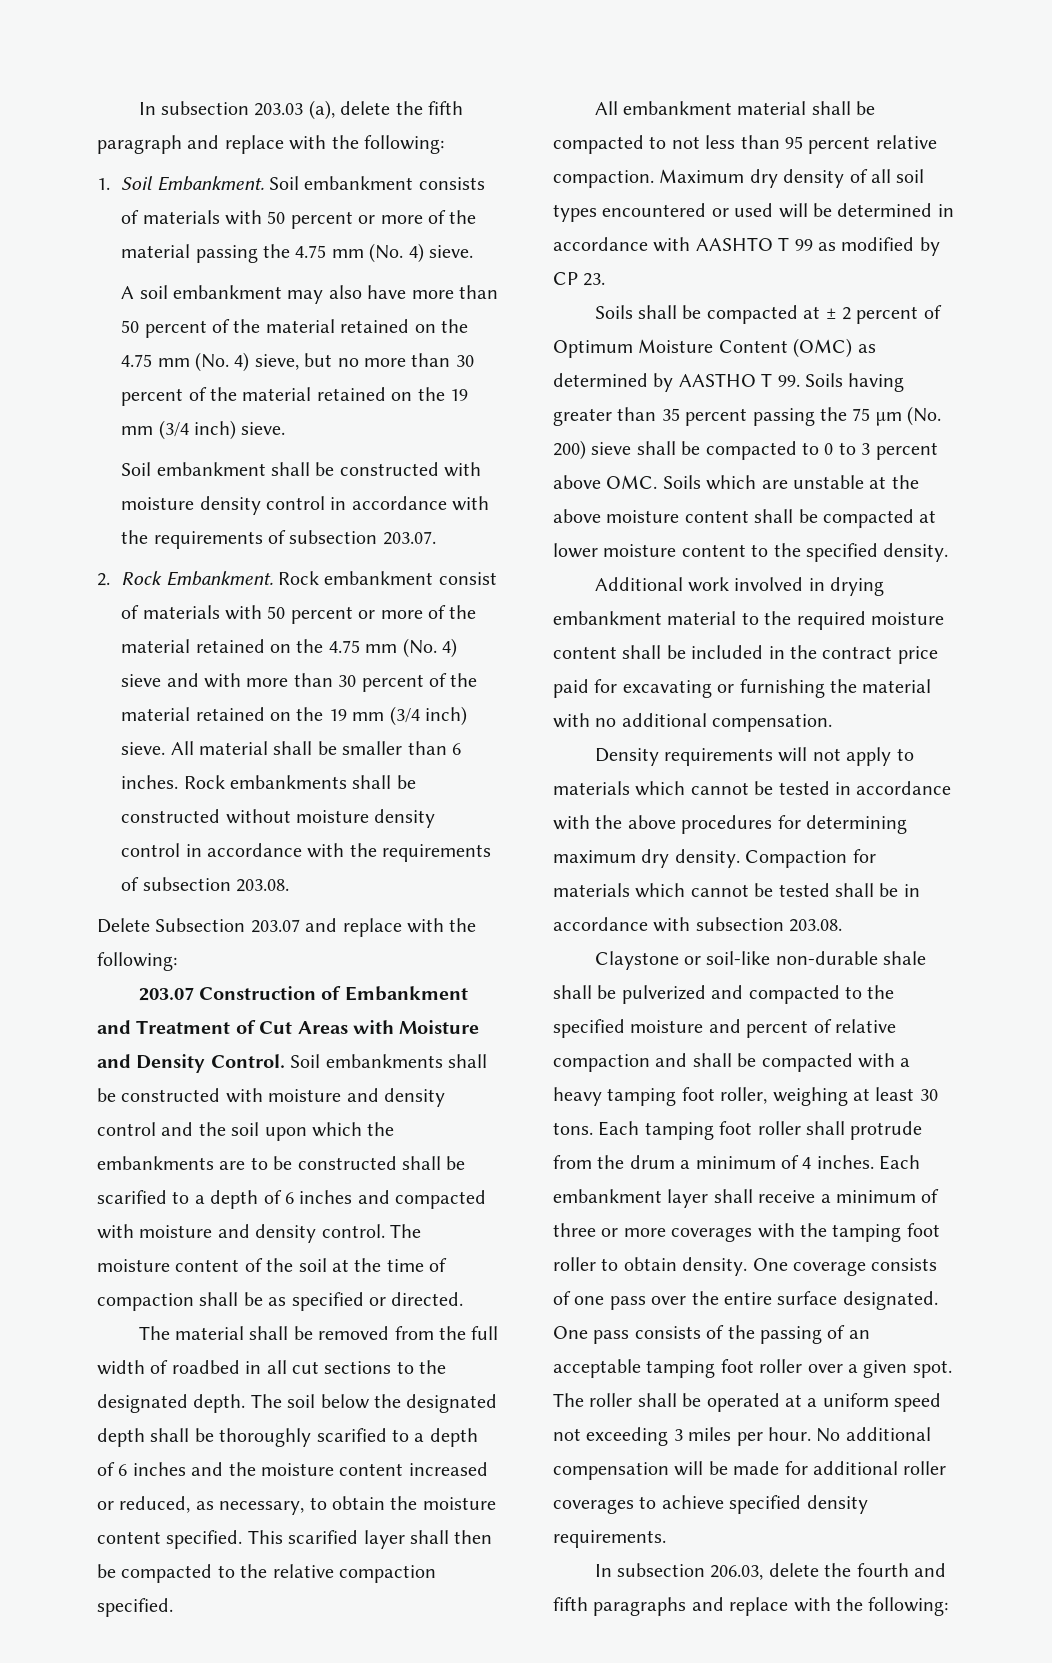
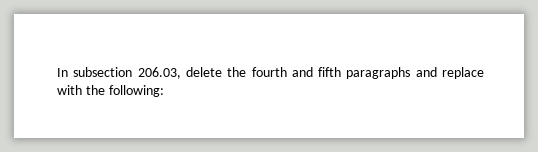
[138,100,463,120] [97,135,444,154] [97,176,485,191] [121,210,477,229] [121,243,473,263] [121,285,498,304] [121,319,468,338] [121,352,474,372] [121,387,468,406] [121,420,286,440] [121,462,482,477] [121,496,490,515] [121,530,436,549] [97,571,497,586] [121,605,477,624] [121,638,457,658] [121,673,478,692] [121,706,467,726] [121,741,461,755] [121,775,416,789] [121,809,436,828] [121,843,492,862] [121,877,289,892] [97,918,477,937] [97,952,177,971] [138,986,468,1001] [97,1020,480,1034] [97,1054,487,1073] [97,1088,445,1107] [97,1122,395,1141] [97,1156,466,1170] [97,1190,487,1209] [97,1224,421,1243] [97,1258,448,1272] [97,1292,464,1311] [138,1326,499,1340] [97,1360,447,1375] [97,1394,498,1413] [97,1428,478,1447] [97,1462,488,1476] [97,1496,496,1515] [97,1530,493,1549] [97,1564,436,1583] [97,1598,173,1617] [594,101,876,115] [553,135,937,154] [553,169,925,188] [553,203,954,222] [553,237,940,256] [553,272,606,286] [594,305,942,324] [553,338,876,358] [553,373,905,392] [553,406,942,426] [553,440,938,460] [553,475,919,490] [553,509,937,528] [553,543,949,562] [594,577,885,596] [553,611,944,630] [553,645,938,664] [553,679,932,698] [553,713,833,732] [594,747,914,766] [553,781,952,796] [553,815,907,834] [553,849,876,868] [553,883,920,898] [553,917,843,932] [594,951,927,970] [553,985,895,1004] [553,1019,896,1038] [553,1053,911,1072] [553,1087,938,1106] [553,1121,923,1140] [553,1155,921,1170] [553,1189,940,1208] [553,1223,940,1242] [553,1257,938,1276] [553,1291,938,1310] [553,1325,870,1344] [553,1359,952,1378] [553,1393,942,1412] [553,1427,931,1446] [553,1461,947,1480] [553,1495,868,1514] [553,1530,666,1548] [594,1563,705,1577] In subsection 203.03 (a), delete the fifth paragraph and replace with the following: // 1. Soil Embankment. Soil embankment consists of materials with 50 percent or more of the material passing the 4.75 mm (No. 4) sieve. // A soil embankment may also have more than 50 percent of the material retained on the 4.75 mm (No. 4) sieve, but no more than 30 percent of the material retained on the 19 mm (3/4 inch) sieve. // Soil embankment shall be constructed with moisture density control in accordance with the requirements of subsection 203.07. // 2. Rock Embankment. Rock embankment consist of materials with 50 percent or more of the material retained on the 4.75 mm (No. 4) sieve and with more than 30 percent of the material retained on the 19 mm (3/4 inch) sieve. All material shall be smaller than 6 inches. Rock embankments shall be constructed without moisture density control in accordance with the requirements of subsection 203.08. // Delete Subsection 203.07 and replace with the following: // 203.07 Construction of Embankment and Treatment of Cut Areas with Moisture and Density Control. Soil embankments shall be constructed with moisture and density control and the soil upon which the embankments are to be constructed shall be scarified to a depth of 6 inches and compacted with moisture and density control. The moisture content of the soil at the time of compaction shall be as specified or directed. // The material shall be removed from the full width of roadbed in all cut sections to the designated depth. The soil below the designated depth shall be thoroughly scarified to a depth of 6 inches and the moisture content increased or reduced, as necessary, to obtain the moisture content specified. This scarified layer shall then be compacted to the relative compaction specified. // All embankment material shall be compacted to not less than 95 percent relative compaction. Maximum dry density of all soil types encountered or used will be determined in accordance with AASHTO T 99 as modified by CP 23. // Soils shall be compacted at ± 2 percent of Optimum Moisture Content (OMC) as determined by AASTHO T 99. Soils having greater than 35 percent passing the 75 µm (No. 200) sieve shall be compacted to 0 to 3 percent above OMC. Soils which are unstable at the above moisture content shall be compacted at lower moisture content to the specified density. // Additional work involved in drying embankment material to the required moisture content shall be included in the contract price paid for excavating or furnishing the material with no additional compensation. // Density requirements will not apply to materials which cannot be tested in accordance with the above procedures for determining maximum dry density. Compaction for materials which cannot be tested shall be in accordance with subsection 203.08. // Claystone or soil-like non-durable shale shall be pulverized and compacted to the specified moisture and percent of relative compaction and shall be compacted with a heavy tamping foot roller, weighing at least 30 tons. Each tamping foot roller shall protrude from the drum a minimum of 4 inches. Each embankment layer shall receive a minimum of three or more coverages with the tamping foot roller to obtain density. One coverage consists of one pass over the entire surface designated. One pass consists of the passing of an acceptable tamping foot roller over a given spot. The roller shall be operated at a uniform speed not exceeding 3 miles per hour. No additional compensation will be made for additional roller coverages to achieve specified density requirements. // In subsection -> [57,67,133,77] In subsection

